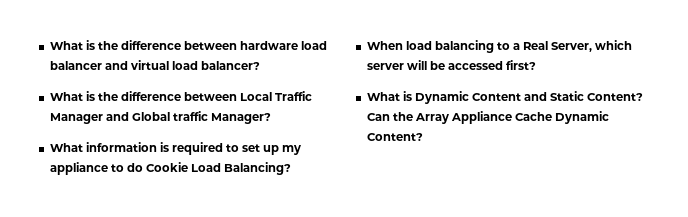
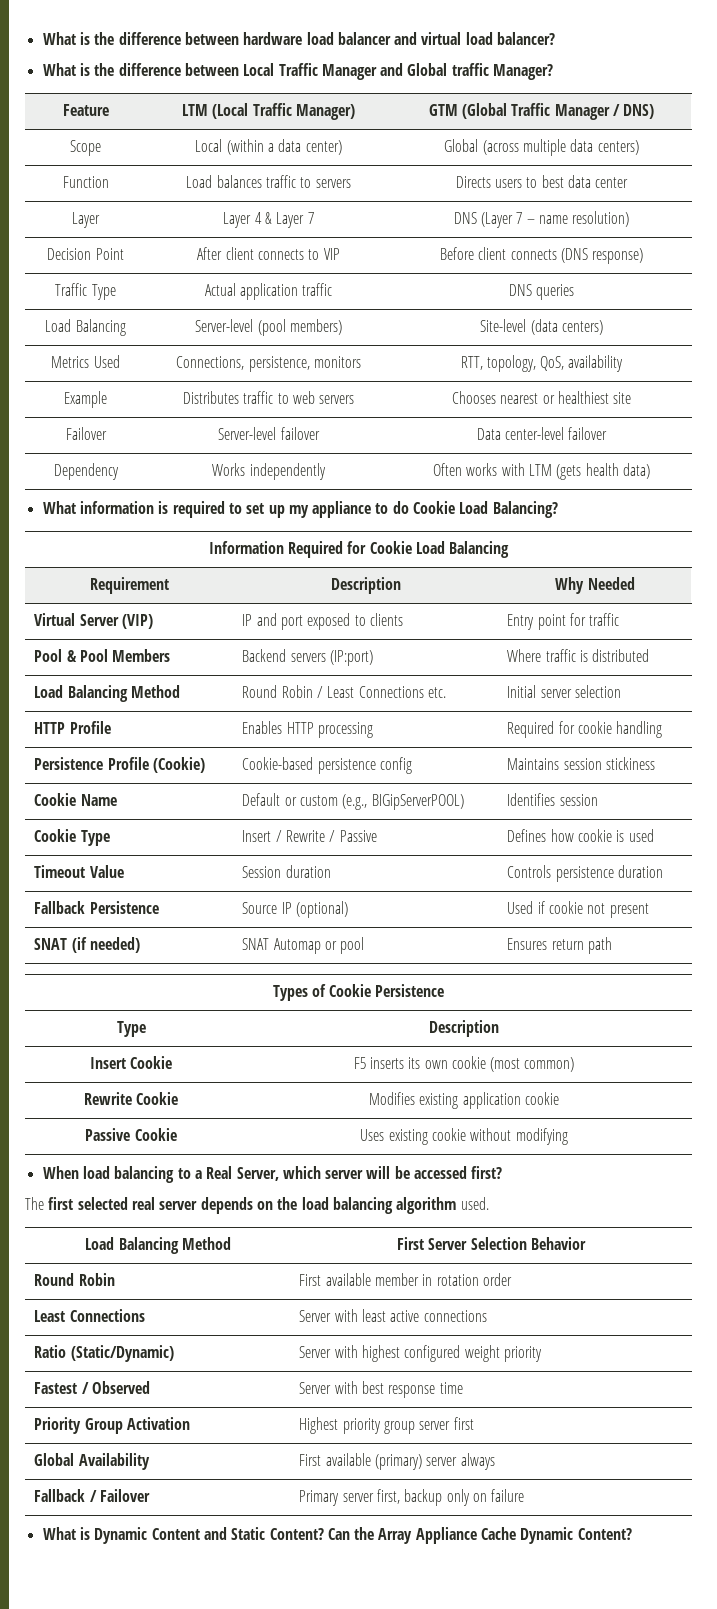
(272, 118) none -> [62,104,109,116] [182,103,355,120] [428,103,655,120] [70,140,101,156] [195,139,342,155] [444,139,639,156] [62,176,109,188] [186,175,351,188] [455,175,629,188] [72,212,100,228] [223,212,314,228] [453,211,630,228] [47,248,124,260] [197,247,340,260] [439,247,644,264] [55,283,116,300] [204,283,333,300] [508,284,575,300] [45,319,126,336] [195,319,342,336] [480,319,603,335] [51,355,120,368] [176,356,361,372] [460,355,624,372] [64,391,107,408] [182,391,355,404] [451,391,632,404] [65,427,107,440] [218,427,320,440] [476,427,608,440] [53,463,119,480] [212,463,326,480] [433,463,650,480] // Feature | LTM (Local Traffic Manager) | GTM (Global Traffic Manager / DNS) // Scope | Local (within a data center) | Global (across multiple data centers) // Function | Load balances traffic to servers | Directs users to best data center // Layer | Layer 4 & Layer 7 | DNS (Layer 7 – name resolution) // Decision Point | After client connects to VIP | Before client connects (DNS response) // Traffic Type | Actual application traffic | DNS queries // Load Balancing | Server-level (pool members) | Site-level (data centers) // Metrics Used | Connections, persistence, monitors | RTT, topology, QoS, availability // Example | Distributes traffic to web servers | Chooses nearest or healthiest site // Failover | Server-level failover | Data center-level failover // Dependency | Works independently | Often works with LTM (gets health data)
(292, 168) none -> [208,541,510,558] [90,577,169,594] [331,577,401,594] [555,577,635,594] [34,613,153,629] [242,613,403,630] [507,613,620,630] [34,649,171,662] [242,649,373,666] [507,649,650,662] [34,685,180,702] [242,685,446,698] [507,685,621,698] [34,721,111,734] [242,721,373,738] [507,721,663,738] [34,757,205,773] [242,757,412,774] [507,757,655,770] [34,793,117,806] [242,793,464,810] [507,793,598,806] [34,829,110,846] [242,830,377,842] [507,829,654,842] [34,865,124,878] [242,865,331,878] [507,865,663,882] [34,901,159,914] [242,901,348,918] [507,901,649,918] [34,937,140,953] [242,937,365,954] [507,937,612,954] [272,984,445,1001] [116,1021,146,1037] [429,1020,499,1037] [89,1056,173,1069] [353,1056,575,1072] [83,1092,179,1105] [369,1092,559,1109] [85,1128,177,1141] [360,1128,568,1145] // Information Required for Cookie Load Balancing // Requirement | Description | Why Needed // Virtual Server (VIP) | IP and port exposed to clients | Entry point for traffic // Pool & Pool Members | Backend servers (IP:port) | Where traffic is distributed // Load Balancing Method | Round Robin / Least Connections etc. | Initial server selection // HTTP Profile | Enables HTTP processing | Required for cookie handling // Persistence Profile (Cookie) | Cookie-based persistence config | Maintains session stickiness // Cookie Name | Default or custom (e.g., BIGipServerPOOL) | Identifies session // Cookie Type | Insert / Rewrite / Passive | Defines how cookie is used // Timeout Value | Session duration | Controls persistence duration // Fallback Persistence | Source IP (optional) | Used if cookie not present // SNAT (if needed) | SNAT Automap or pool | Ensures return path // Types of Cookie Persistence // Type | Description // Insert Cookie | F5 inserts its own cookie (most common) // Rewrite Cookie | Modifies existing application cookie // Passive Cookie | Uses existing cookie without modifying
(537, 65) none -> [25,1197,489,1214] [85,1237,231,1254] [397,1237,586,1250] [34,1273,115,1286] [299,1273,512,1286] [34,1309,145,1322] [299,1309,487,1322] [34,1345,174,1362] [299,1345,542,1362] [34,1381,150,1394] [299,1381,463,1398] [34,1417,190,1434] [299,1417,474,1434] [34,1453,150,1470] [299,1453,495,1470] [34,1489,150,1502] [299,1489,525,1506] // The first selected real server depends on the load balancing algorithm used. // Load Balancing Method | First Server Selection Behavior // Round Robin | First available member in rotation order // Least Connections | Server with least active connections // Ratio (Static/Dynamic) | Server with highest configured weight priority // Fastest / Observed | Server with best response time // Priority Group Activation | Highest priority group server first // Global Availability | First available (primary) server always // Fallback / Failover | Primary server first, backup only on failure

